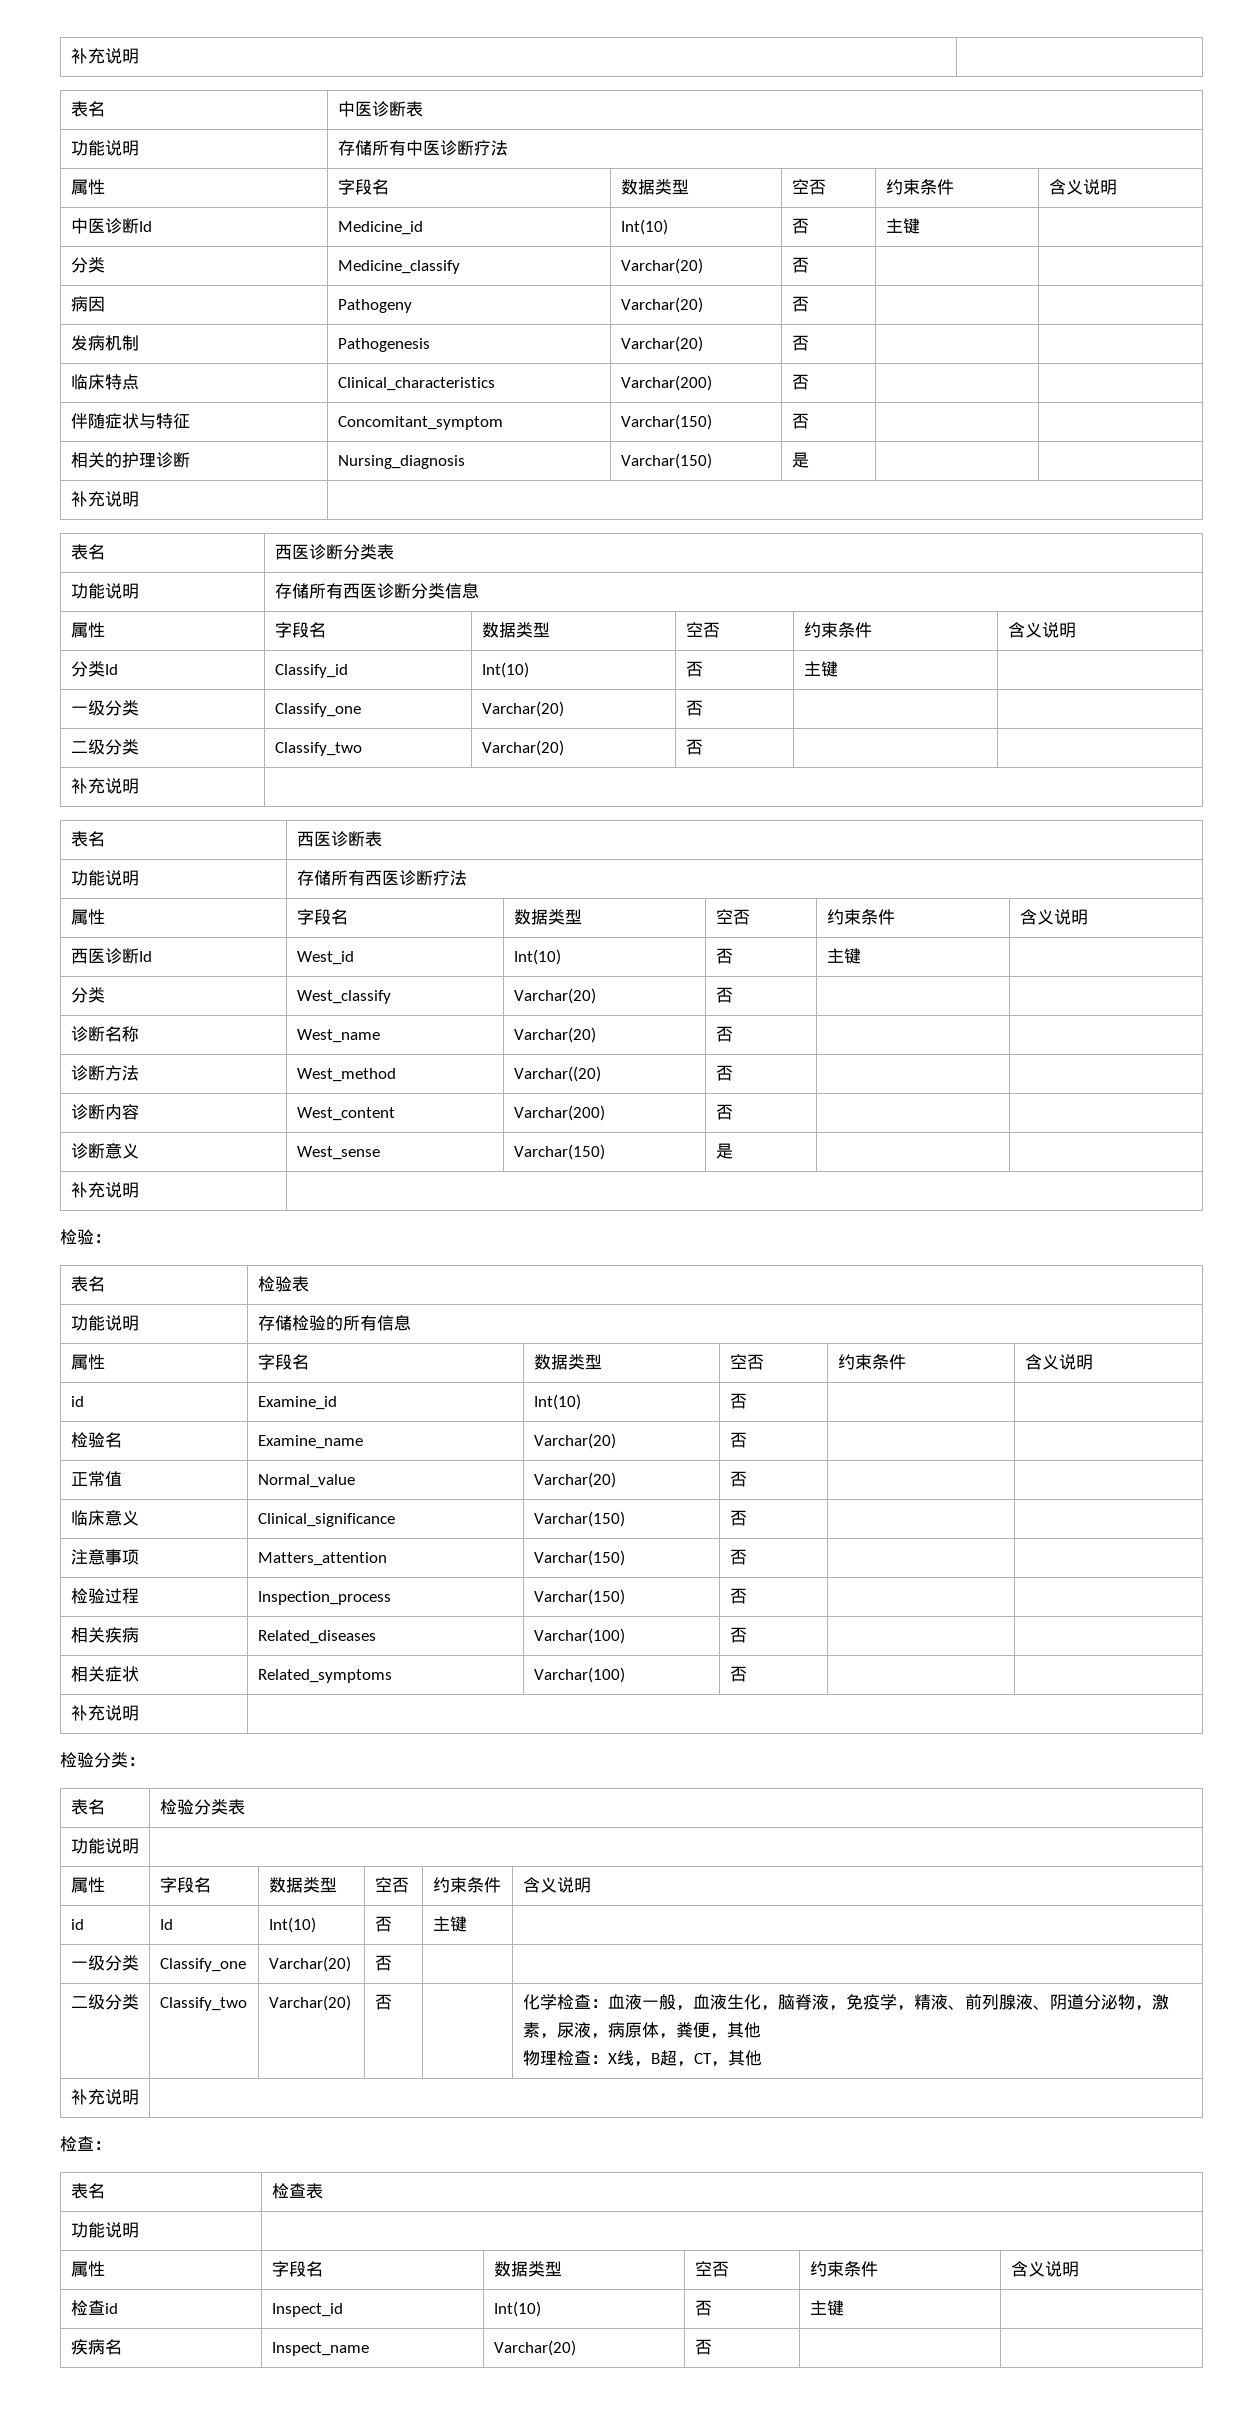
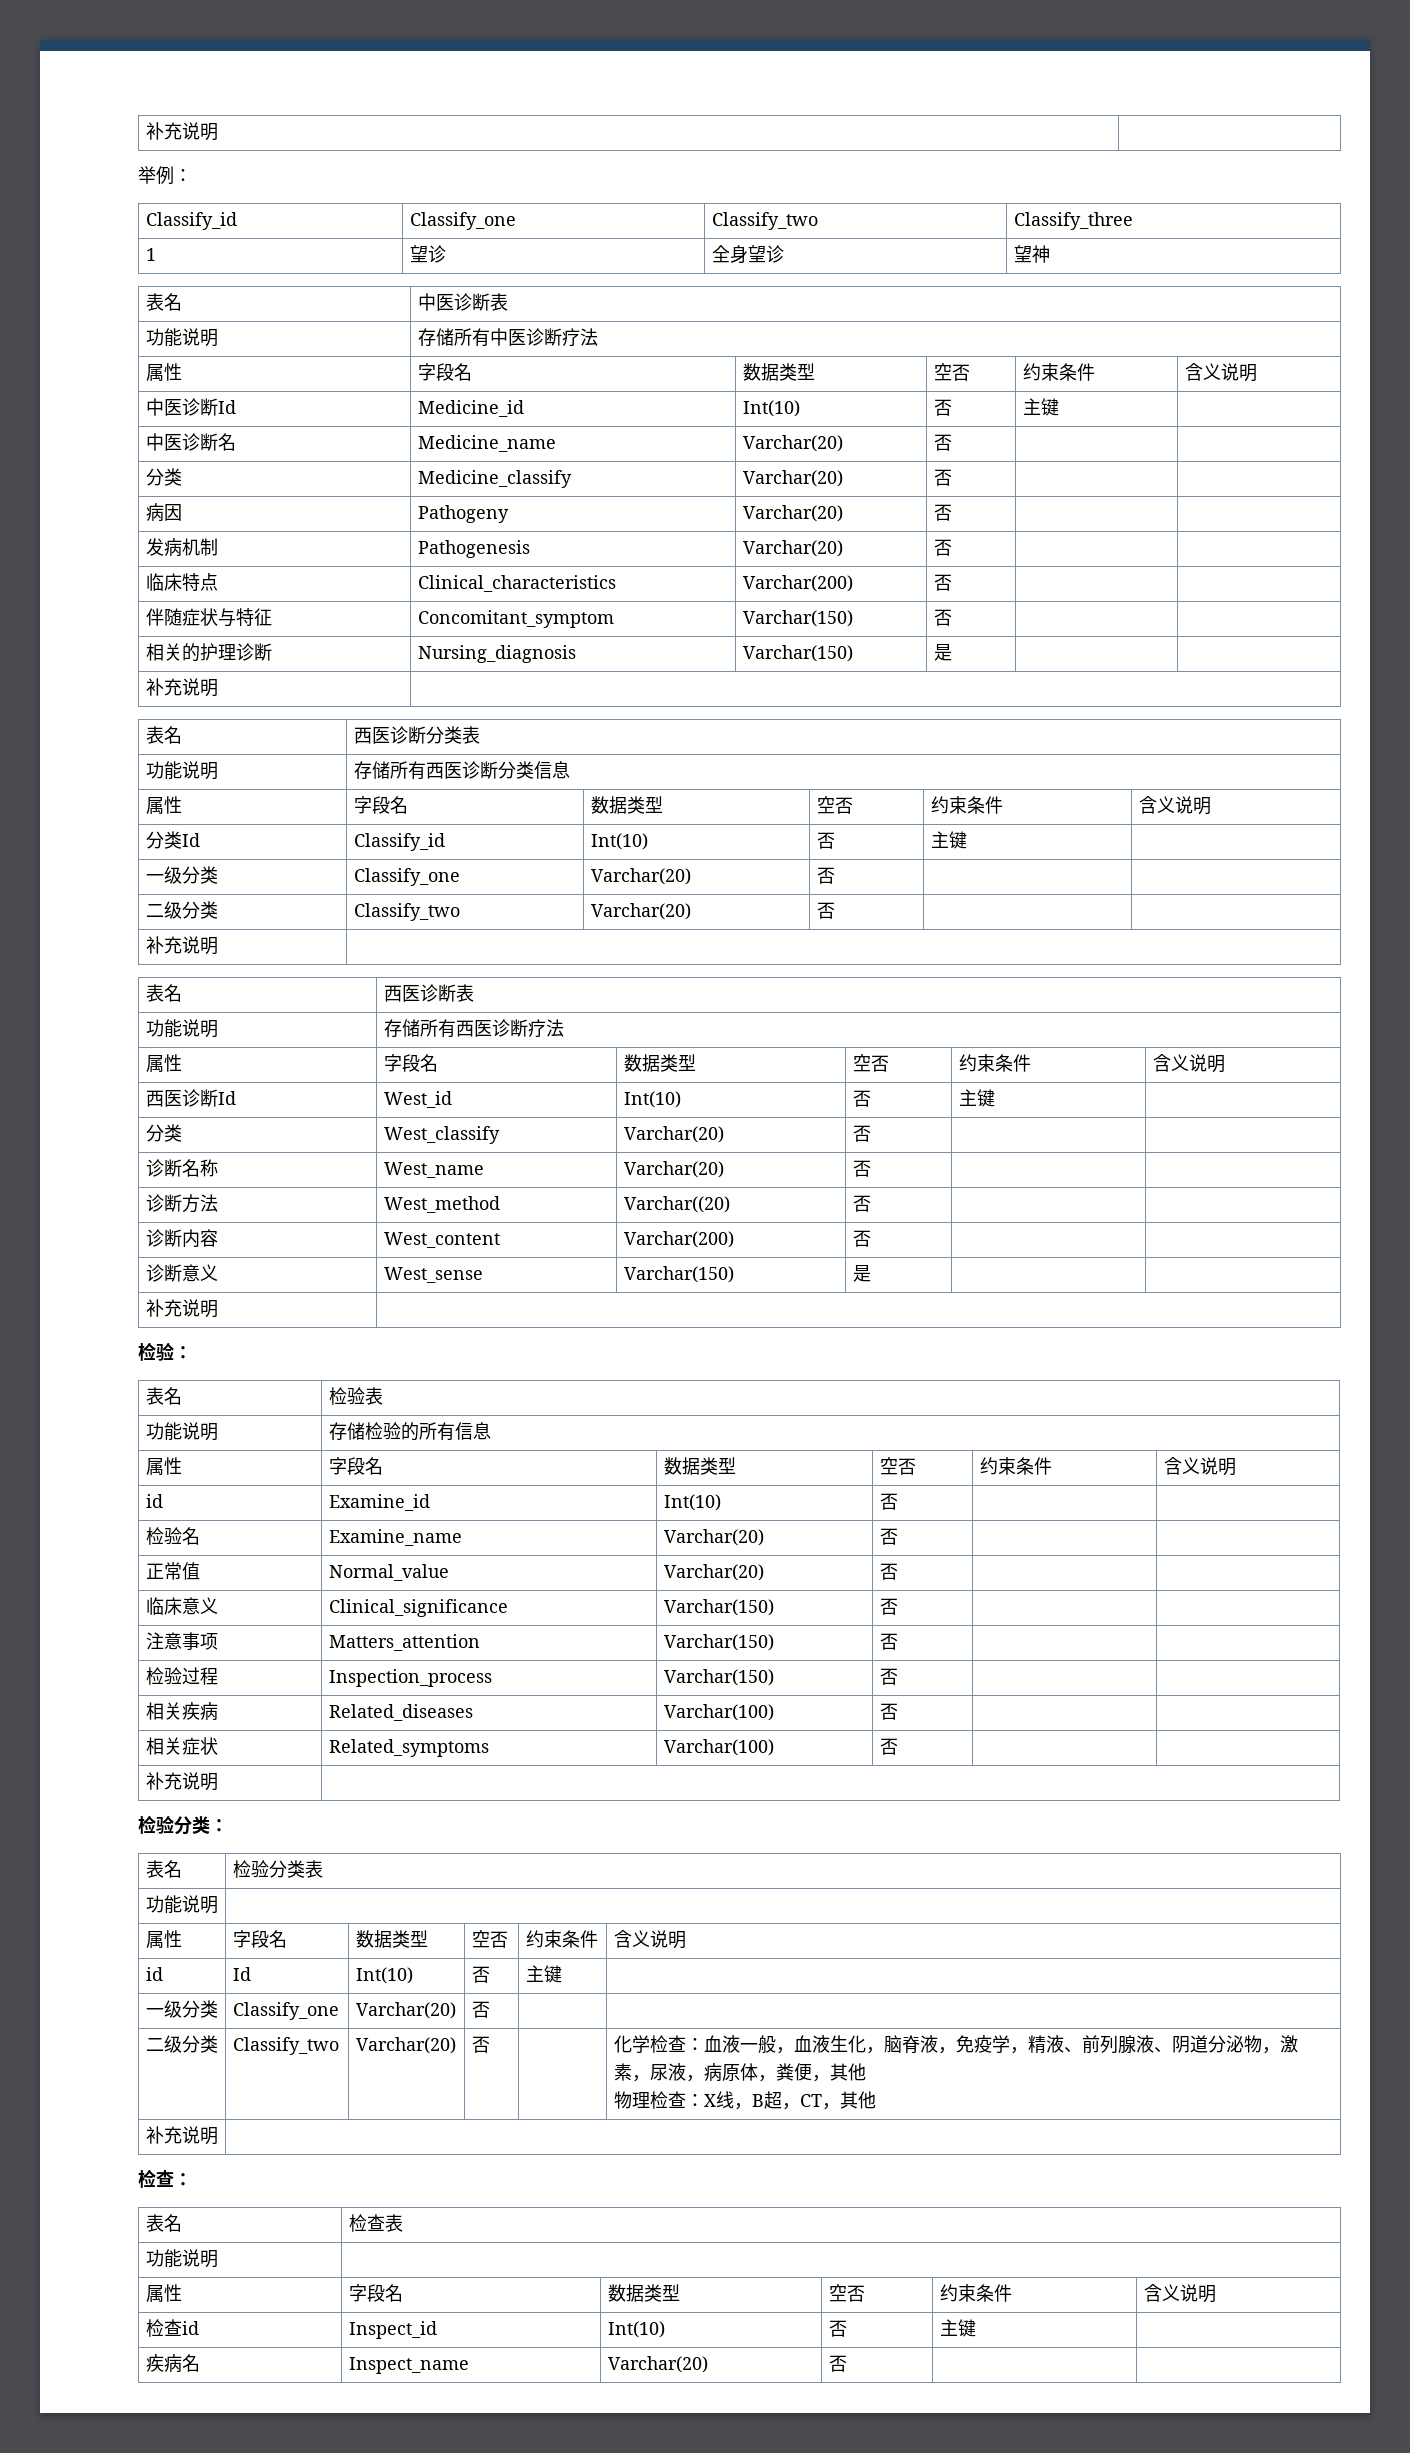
[70,48,139,64] 补充说明 | -> [145,122,218,141] [138,166,192,185] [145,212,237,230] [409,212,516,230] [711,212,818,230] [1013,212,1133,230] [145,248,156,261] [409,245,446,263] [711,245,784,264] [1013,245,1050,263] 补充说明 | // 举例： // Classify_id | Classify_one | Classify_two | Classify_three // 1 | 望诊 | 全身望诊 | 望神
(920, 226) none -> [145,433,236,451] [417,435,556,452] [742,435,843,452] [933,434,952,451] // 中医诊断名 | Medicine_name | Varchar(20) | 否 | |

